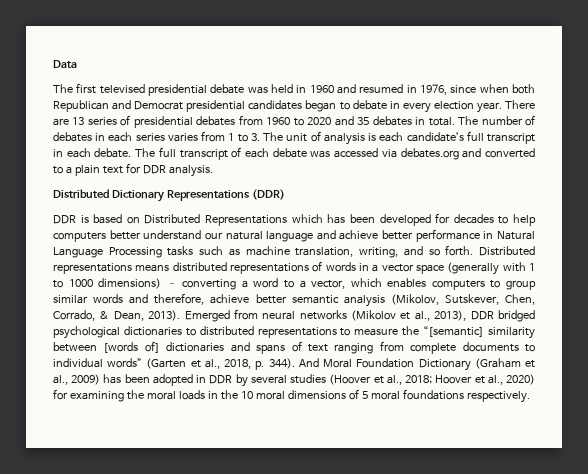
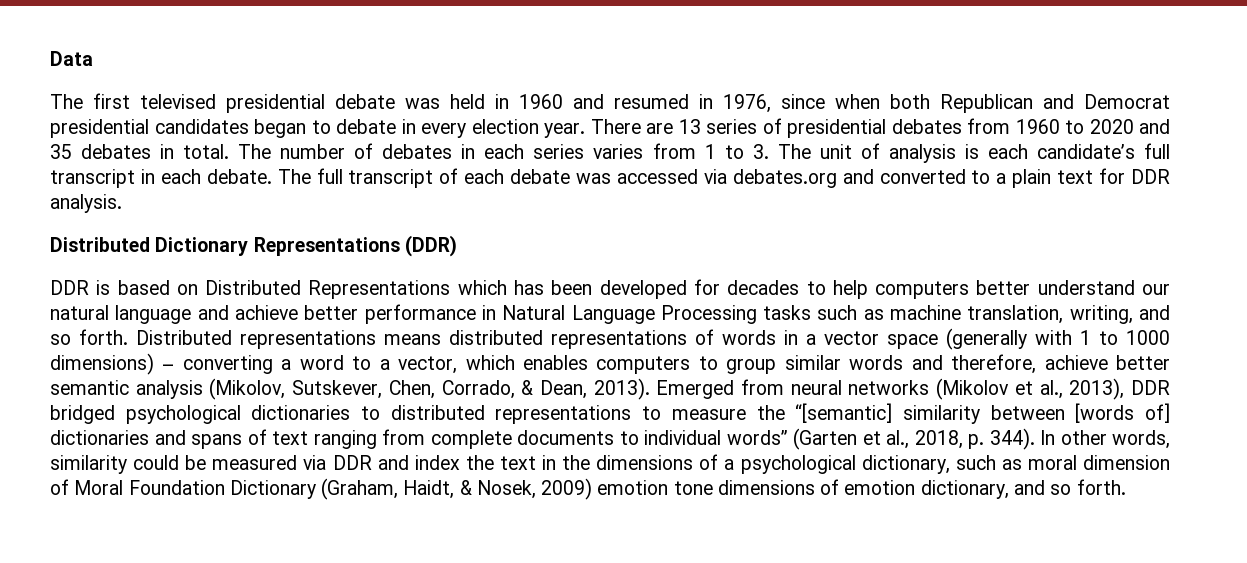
[298,358,535,371] [53,374,536,387] [53,389,530,403] And Moral Foundation Dictionary (Graham et al., 2009) has been adopted in DDR by several studies (Hoover et al., 2018; Hoover et al., 2020) for examining the moral loads in the 10 moral dimensions of 5 moral foundations respectively. -> [1040,430,1170,449] [50,454,1171,474] [50,478,1126,500] In other words, similarity could be measured via DDR and index the text in the dimensions of a psychological dictionary, such as moral dimension of Moral Foundation Dictionary (Graham, Haidt, & Nosek, 2009) emotion tone dimensions of emotion dictionary, and so forth.

